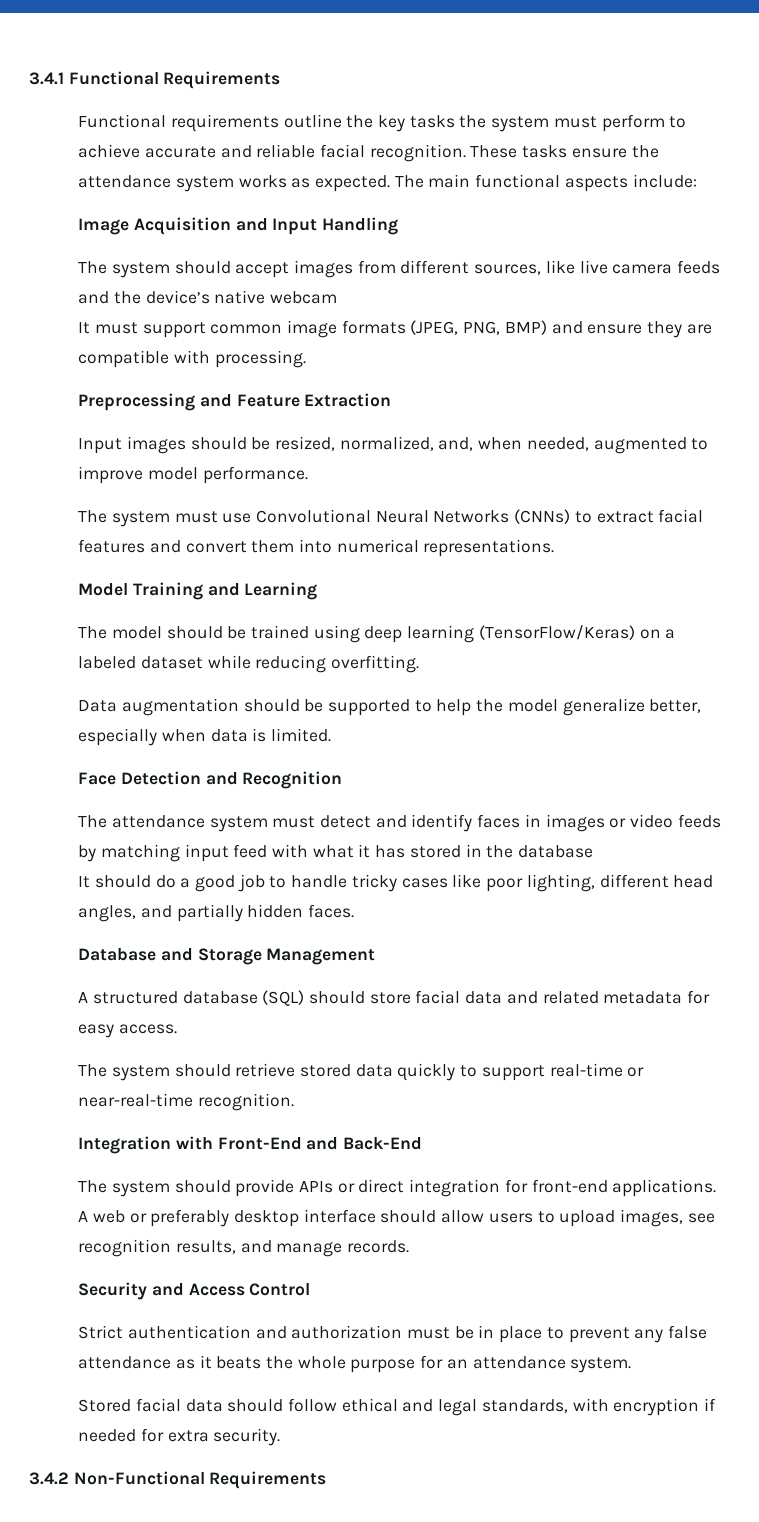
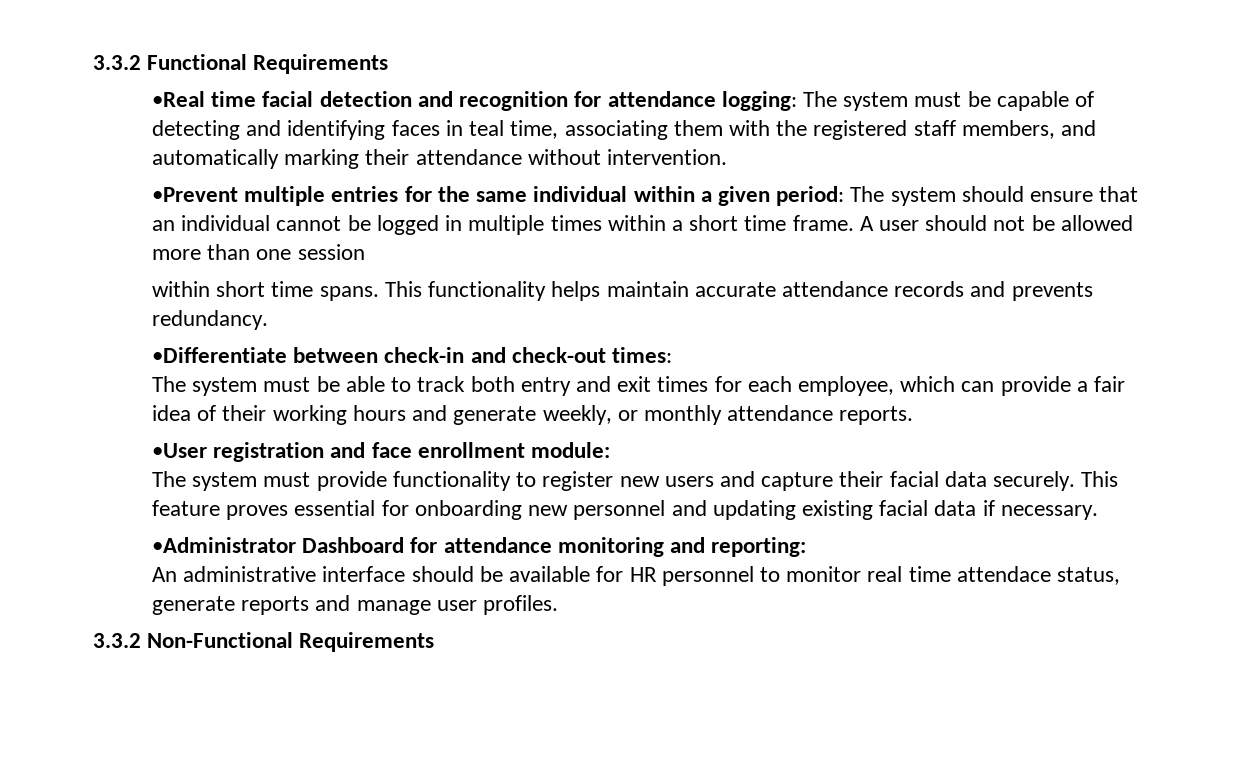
[29,72,64,85] 3.4.1 -> [93,55,141,70] 3.3.2
[78,114,687,132] [78,144,659,162] [78,174,697,192] [78,217,398,235] [78,260,721,278] [78,290,337,304] [78,320,712,338] [78,350,306,368] [78,393,392,411] [78,436,709,454] [78,466,308,484] [78,509,704,527] [78,539,555,557] [78,582,318,600] [78,625,676,643] [78,655,419,673] [78,698,702,716] [78,728,331,746] [78,771,343,789] [78,814,721,832] [78,844,594,862] [78,874,714,892] [78,904,354,922] [78,948,376,965] [78,990,711,1006] [78,1024,177,1038] [78,1063,645,1081] [78,1093,294,1111] [78,1136,422,1154] [78,1179,717,1197] [78,1209,715,1227] [78,1239,409,1257] [78,1282,311,1300] [78,1325,708,1343] [78,1355,632,1373] [78,1398,717,1416] [78,1428,281,1446] [29,1472,69,1485] Functional requirements outline the key tasks the system must perform to achieve accurate and reliable facial recognition. These tasks ensure the attendance system works as expected. The main functional aspects include: // Image Acquisition and Input Handling // The system should accept images from different sources, like live camera feeds and the device’s native webcam // It must support common image formats (JPEG, PNG, BMP) and ensure they are compatible with processing. // Preprocessing and Feature Extraction // Input images should be resized, normalized, and, when needed, augmented to improve model performance. // The system must use Convolutional Neural Networks (CNNs) to extract facial features and convert them into numerical representations. // Model Training and Learning // The model should be trained using deep learning (TensorFlow/Keras) on a labeled dataset while reducing overfitting. // Data augmentation should be supported to help the model generalize better, especially when data is limited. // Face Detection and Recognition // The attendance system must detect and identify faces in images or video feeds by matching input feed with what it has stored in the database // It should do a good job to handle tricky cases like poor lighting, different head angles, and partially hidden faces. // Database and Storage Management // A structured database (SQL) should store facial data and related metadata for easy access. // The system should retrieve stored data quickly to support real-time or near-real-time recognition. // Integration with Front-End and Back-End // The system should provide APIs or direct integration for front-end applications. A web or preferably desktop interface should allow users to upload images, see recognition results, and manage records. // Security and Access Control // Strict authentication and authorization must be in place to prevent any false attendance as it beats the whole purpose for an attendance system. // Stored facial data should follow ethical and legal standards, with encryption if needed for extra security. // 3.4.2 -> [152,91,1094,111] [152,120,1096,140] [152,149,728,169] [152,186,1139,206] [152,215,1133,235] [152,244,365,260] [152,281,1093,301] [152,310,269,330] [152,347,673,363] [152,376,1126,396] [152,405,914,425] [152,442,611,462] [152,471,1119,491] [152,500,1098,520] [152,537,807,557] [152,566,1120,586] [152,595,559,615] [93,633,141,648] •Real time facial detection and recognition for attendance logging: The system must be capable of detecting and identifying faces in teal time, associating them with the registered staff members, and automatically marking their attendance without intervention. // •Prevent multiple entries for the same individual within a given period: The system should ensure that an individual cannot be logged in multiple times within a short time frame. A user should not be allowed more than one session // within short time spans. This functionality helps maintain accurate attendance records and prevents redundancy. // •Differentiate between check-in and check-out times: // The system must be able to track both entry and exit times for each employee, which can provide a fair idea of their working hours and generate weekly, or monthly attendance reports. // •User registration and face enrollment module: // The system must provide functionality to register new users and capture their facial data securely. This feature proves essential for onboarding new personnel and updating existing facial data if necessary. // •Administrator Dashboard for attendance monitoring and reporting: // An administrative interface should be available for HR personnel to monitor real time attendace status, generate reports and manage user profiles. // 3.3.2

